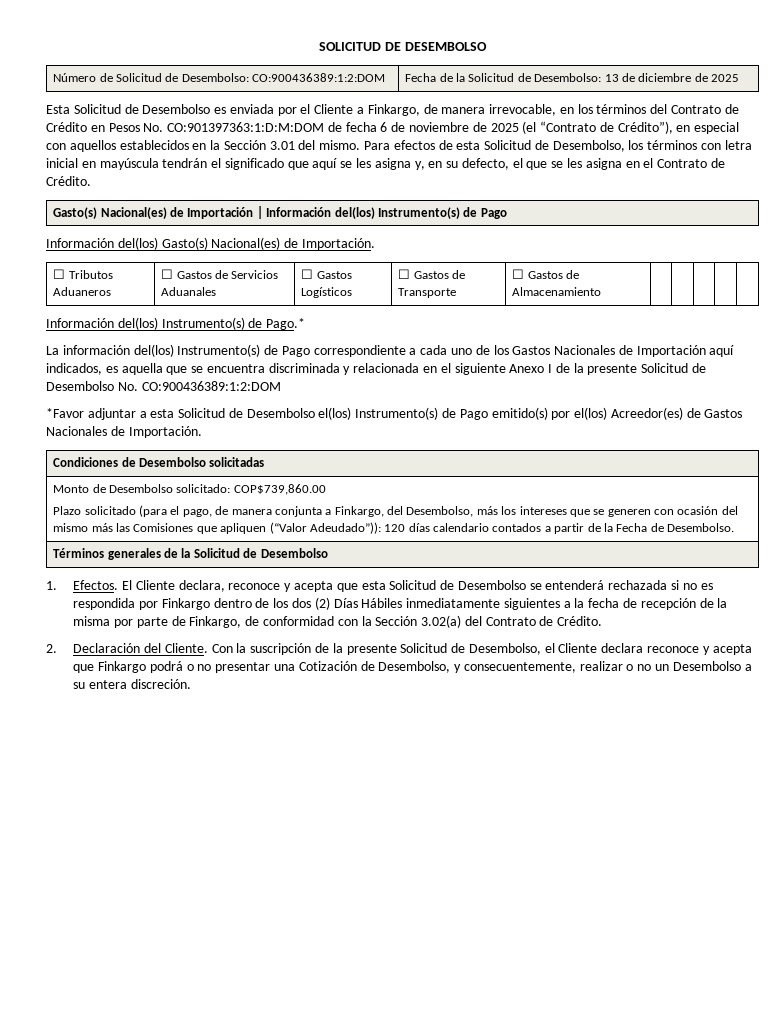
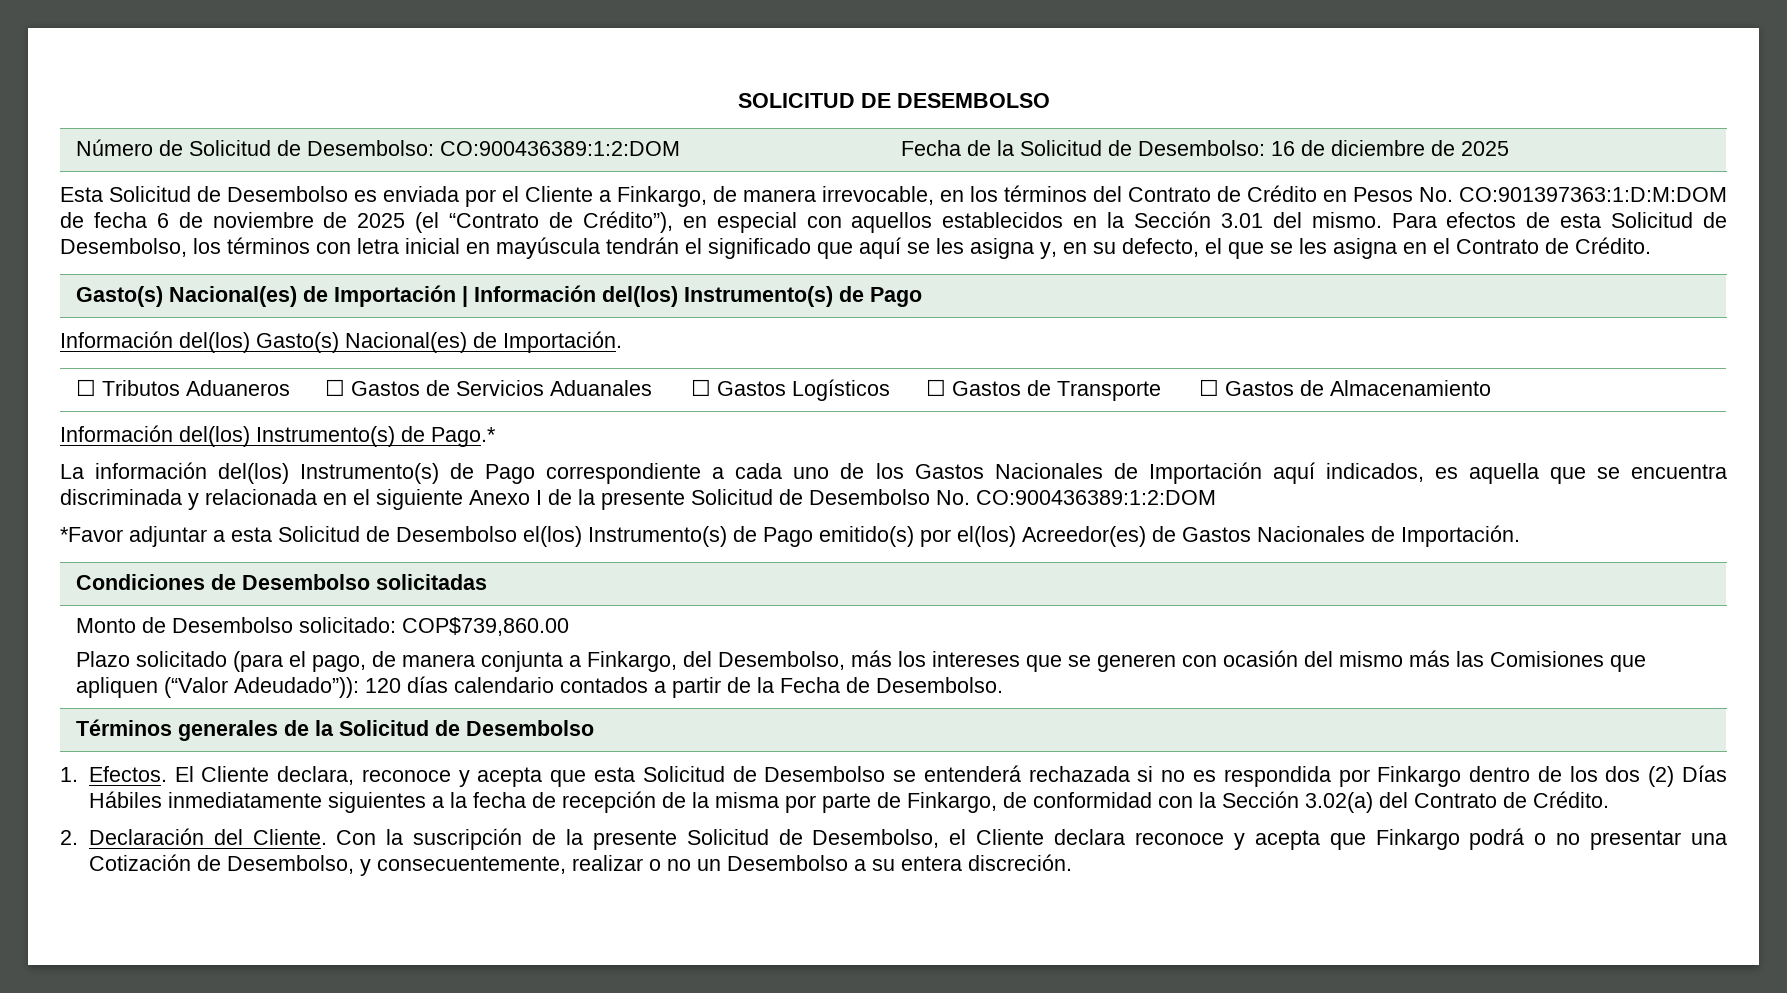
[604,74,619,82] 13 -> [1270,141,1295,156] 16

